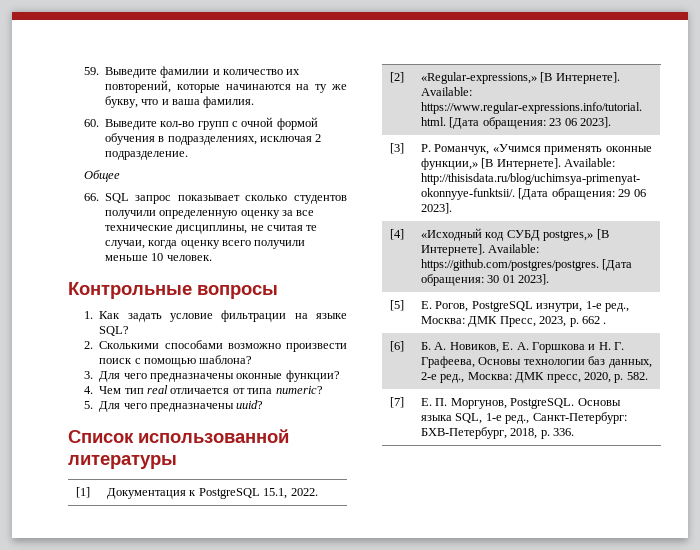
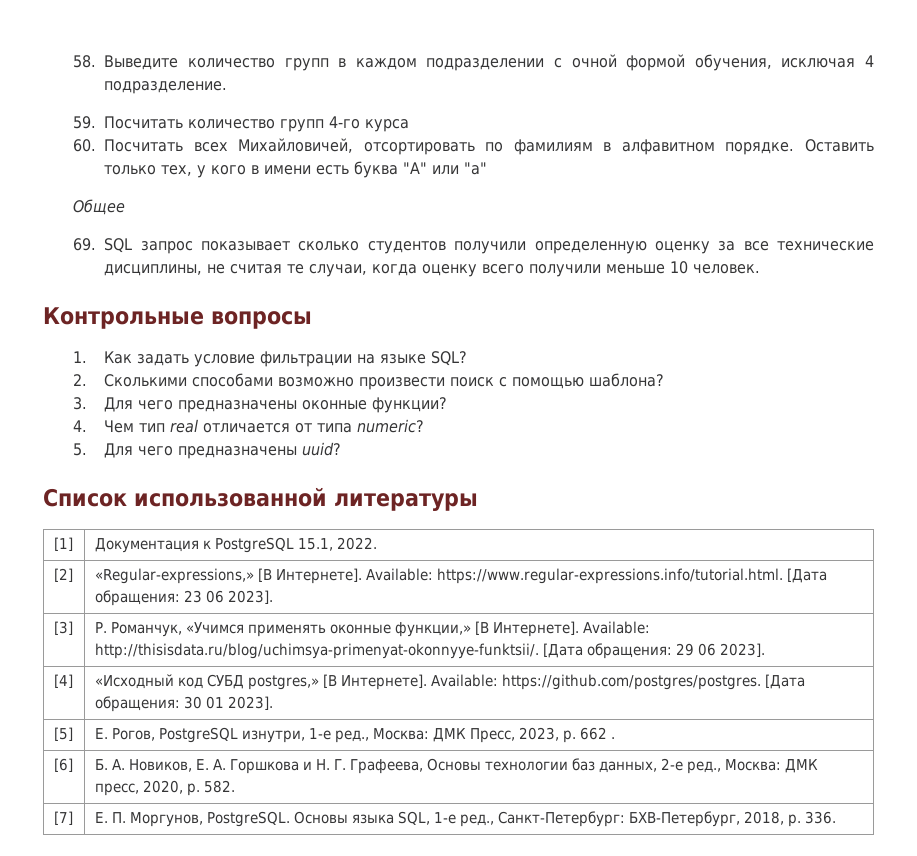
[83,66,301,78] [104,80,347,93] [104,96,255,108] [83,117,318,130] [104,133,322,145] [104,151,188,160] 59. Выведите фамилии и количество их повторений, которые начинаются на ту же букву, что и ваша фамилия. // 60. Выведите кол-во групп с очной формой обучения в подразделениях, исключая 2 подразделение. -> [73,54,875,71] [104,81,228,94] [73,116,410,132] [73,138,874,155] [104,161,488,178] 58. Выведите количество групп в каждом подразделении с очной формой обучения, исключая 4 подразделение. // 59. Посчитать количество групп 4-го курса // 60. Посчитать всех Михайловичей, отсортировать по фамилиям в алфавитном порядке. Оставить только тех, у кого в имени есть буква "А" или "а"
[83,193,99,201] 66. -> [73,238,97,251] 69.

